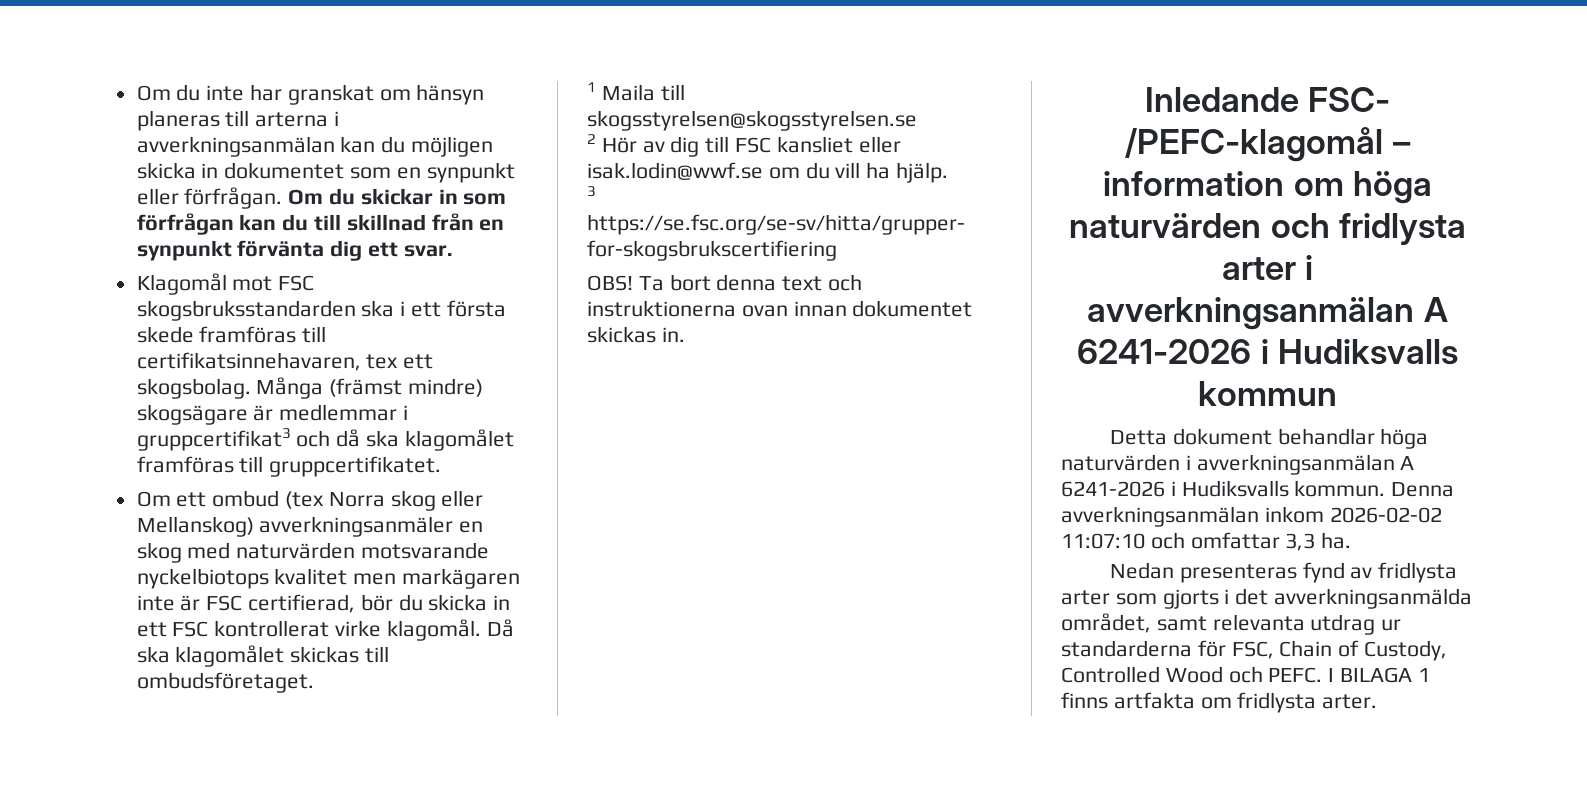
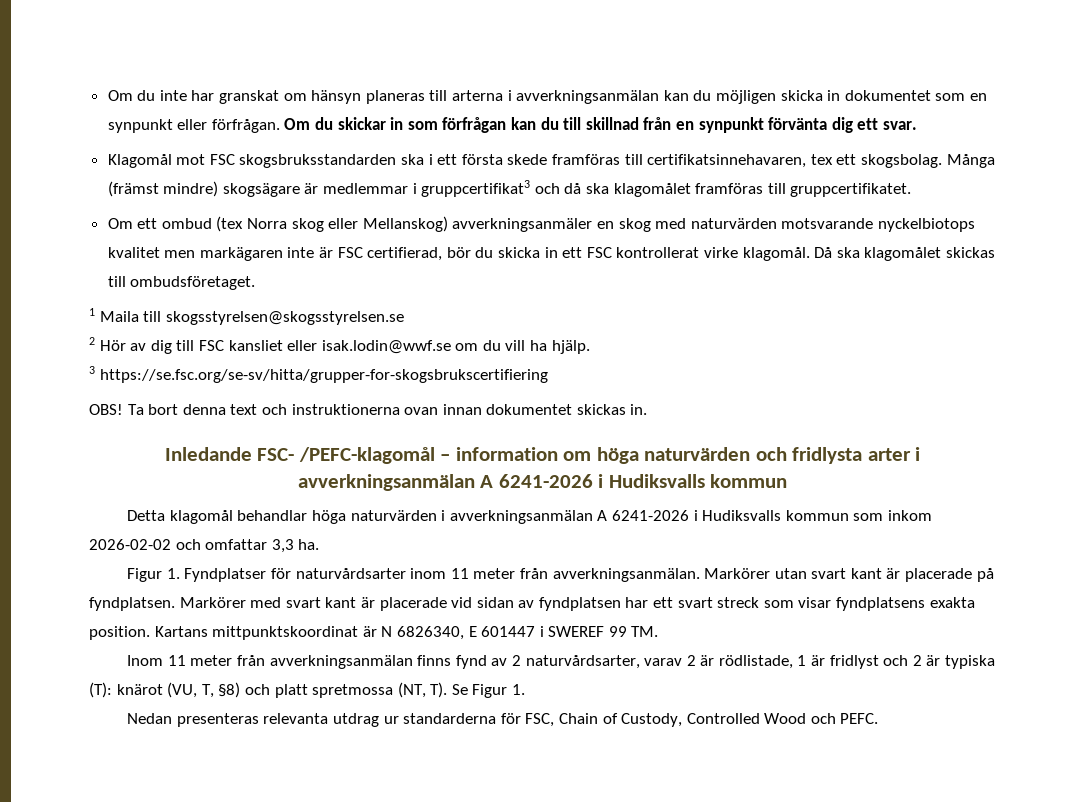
[1172,428,1272,445] dokument -> [169,510,233,524] klagomål
[1294,480,1455,497] [1061,506,1259,527] kommun. Denna avverkningsanmälan -> [785,510,884,521] kommun som
[1061,533,1145,549] 11:07:10 -> (171, 544) none
[1109,562,1458,583] [1061,588,1473,609] [1061,613,1207,633] Nedan presenteras fynd av fridlysta arter som gjorts i det avverkningsanmälda området, samt -> [127,568,994,582] [89,597,975,611] [89,626,659,640] [127,655,996,669] [89,682,526,698] [127,713,259,727] Figur 1. Fyndplatser för naturvårdsarter inom 11 meter från avverkningsanmälan. Markörer utan svart kant är placerade på fyndplatsen. Markörer med svart kant är placerade vid sidan av fyndplatsen har ett svart streck som visar fyndplatsens exakta position. Kartans mittpunktskoordinat är N 6826340, E 601447 i SWEREF 99 TM. // Inom 11 meter från avverkningsanmälan finns fynd av 2 naturvårdsarter, varav 2 är rödlistade, 1 är fridlyst och 2 är typiska (T): knärot (VU, T, §8) och platt spretmossa (NT, T). Se Figur 1. // Nedan presenteras
[1328,667,1430,683] [1061,692,1378,713] I BILAGA 1 finns artfakta om fridlysta arter. -> (879, 718) none

